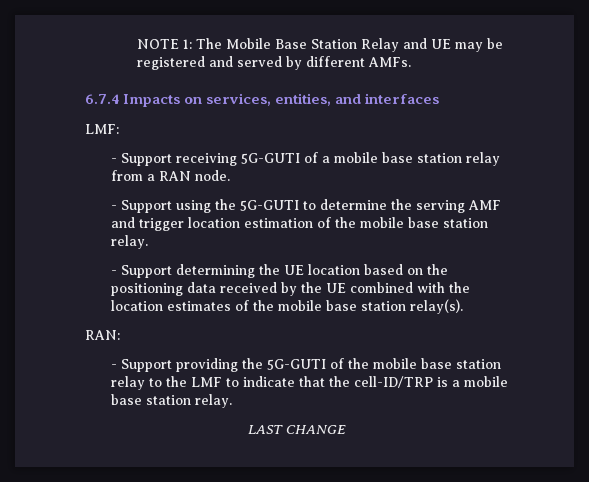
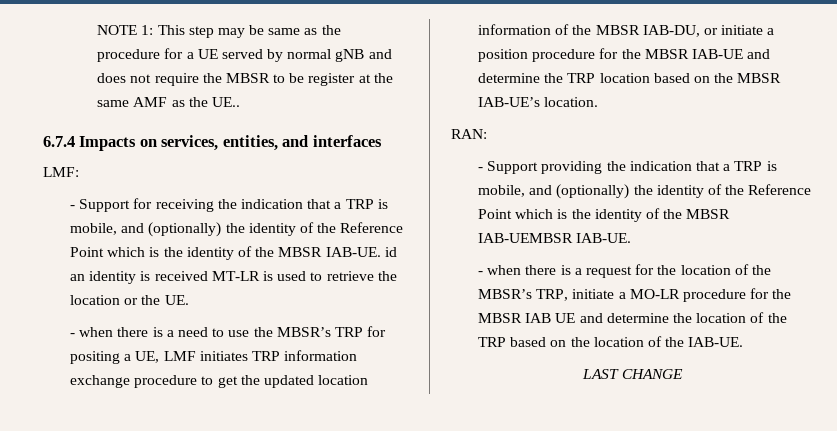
[195,38,503,52] [136,56,411,70] The Mobile Base Station Relay and UE may be registered and served by different AMFs. -> [157,25,341,38] [97,48,392,62] [97,73,393,86] [97,97,240,107] This step may be same as the procedure for a UE served by normal gNB and does not require the MBSR to be register at the same AMF as the UE..
[175,152,500,166] [110,170,230,181] [110,199,501,213] [110,217,488,231] [110,235,148,249] [110,264,448,278] [110,282,470,296] [110,299,463,314] receiving 5G-GUTI of a mobile base station relay from a RAN node. // - Support using the 5G-GUTI to determine the serving AMF and trigger location estimation of the mobile base station relay. // - Support determining the UE location based on the positioning data received by the UE combined with the location estimates of the mobile base station relay(s). -> [133,198,388,212] [70,222,404,237] [70,246,397,260] [70,271,397,284] [70,295,189,305] [70,326,387,337] [70,350,358,364] [70,375,369,388] [478,24,775,37] [478,48,771,62] [478,73,782,83] [478,97,599,107] for receiving the indication that a TRP is mobile, and (optionally) the identity of the Reference Point which is the identity of the MBSR IAB-UE. id an identity is received MT-LR is used to retrieve the location or the UE. // - when there is a need to use the MBSR’s TRP for positing a UE, LMF initiates TRP information exchange procedure to get the updated location information of the MBSR IAB-DU, or initiate a position procedure for the MBSR IAB-UE and determine the TRP location based on the MBSR IAB-UE’s location.
[266,358,501,370] [110,376,508,390] [110,394,232,408] 5G-GUTI of the mobile base station relay to the LMF to indicate that the cell-ID/TRP is a mobile base station relay. -> [629,161,777,171] [478,184,812,199] [478,208,731,222] [478,233,632,243] [478,264,771,278] [478,288,792,302] [478,312,787,323] [478,336,744,347] indication that a TRP is mobile, and (optionally) the identity of the Reference Point which is the identity of the MBSR IAB-UEMBSR IAB-UE. // - when there is a request for the location of the MBSR’s TRP, initiate a MO-LR procedure for the MBSR IAB UE and determine the location of the TRP based on the location of the IAB-UE.

